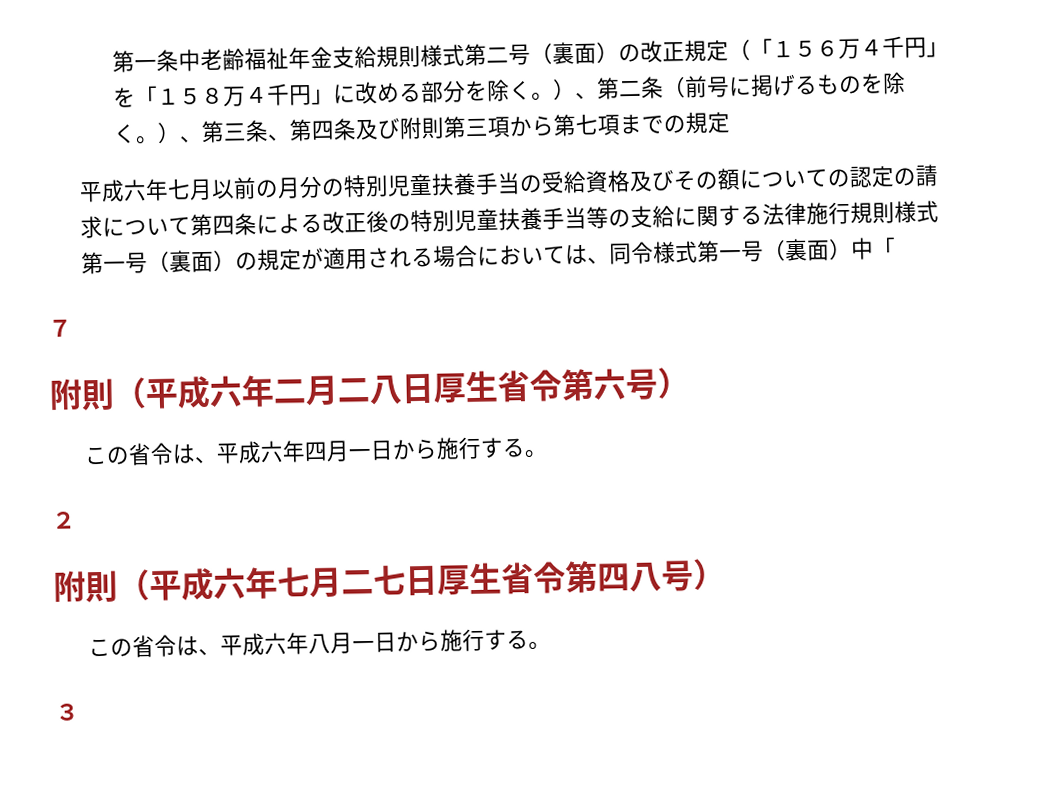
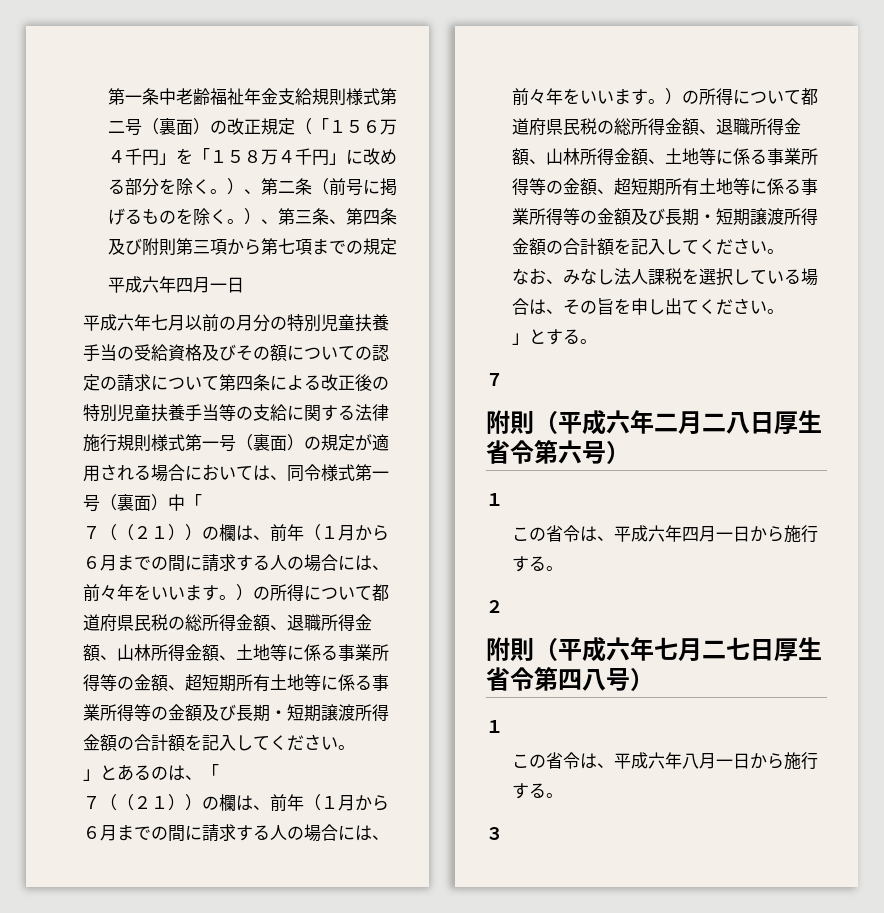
(731, 123) none -> [108,276,245,293] // 平成六年四月一日
(897, 247) none -> [82,524,389,542] [82,554,389,572] [82,584,389,602] [82,614,372,632] [82,644,389,661] [82,674,389,692] [82,704,389,722] [82,734,355,751] [82,764,219,781] [82,794,389,812] [82,824,389,842] [511,88,818,106] [511,118,801,136] [511,148,818,165] [511,178,818,196] [511,208,818,226] [511,238,784,255] [511,268,818,286] [511,298,784,315] [511,329,597,345] // ７（（２１））の欄は、前年（１月から６月までの間に請求する人の場合には、前々年をいいます。）の所得について都道府県民税の総所得金額、退職所得金額、山林所得金額、土地等に係る事業所得等の金額、超短期所有土地等に係る事業所得等の金額及び長期・短期譲渡所得金額の合計額を記入してください。 // 」とあるのは、「 // ７（（２１））の欄は、前年（１月から６月までの間に請求する人の場合には、前々年をいいます。）の所得について都道府県民税の総所得金額、退職所得金額、山林所得金額、土地等に係る事業所得等の金額、超短期所有土地等に係る事業所得等の金額及び長期・短期譲渡所得金額の合計額を記入してください。 // なお、みなし法人課税を選択している場合は、その旨を申し出てください。 // 」とする。
(690, 382) none -> [486,493,503,506] // １
(726, 574) none -> [486,720,503,733] // １

